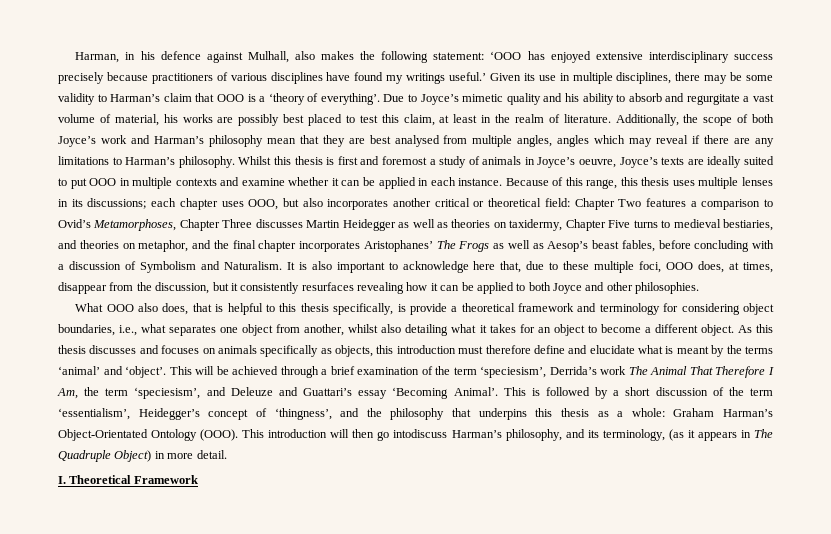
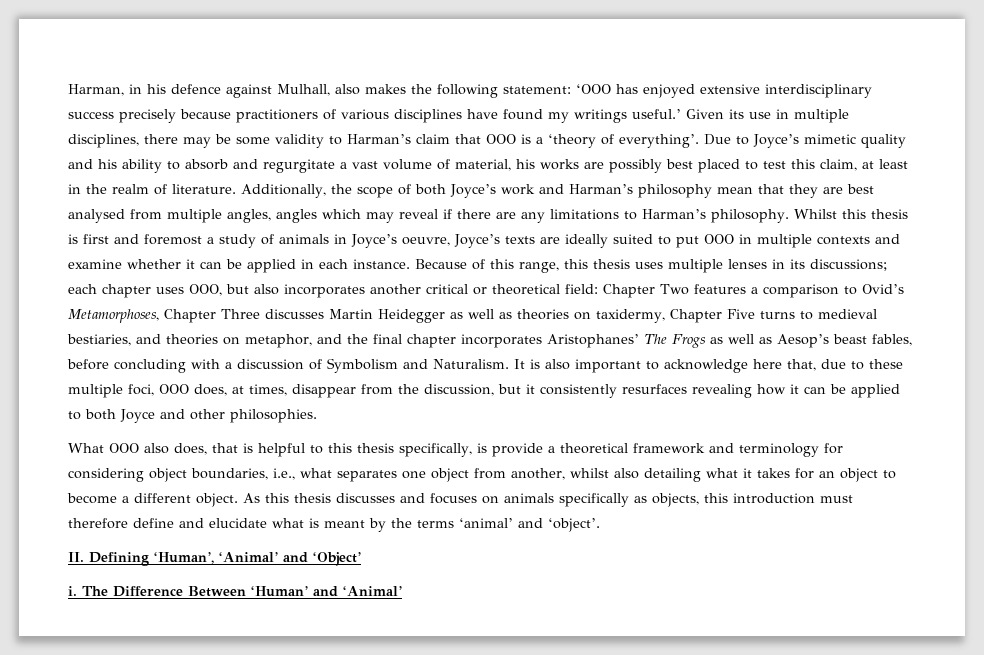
[169,366,774,378] [57,387,773,399] [58,408,773,420] [58,429,773,441] [58,450,227,462] [58,475,198,484] This will be achieved through a brief examination of the term ‘speciesism’, Derrida’s work The Animal That Therefore I Am, the term ‘speciesism’, and Deleuze and Guattari’s essay ‘Becoming Animal’. This is followed by a short discussion of the term ‘essentialism’, Heidegger’s concept of ‘thingness’, and the philosophy that underpins this thesis as a whole: Graham Harman’s Object-Orientated Ontology (OOO). This introduction will then go intodiscuss Harman’s philosophy, and its terminology, (as it appears in The Quadruple Object) in more detail. // I. Theoretical Framework -> [68,552,361,566] [68,586,402,597] // II. Defining ‘Human’, ‘Animal’ and ‘Object’ // i. The Difference Between ‘Human’ and ‘Animal’

